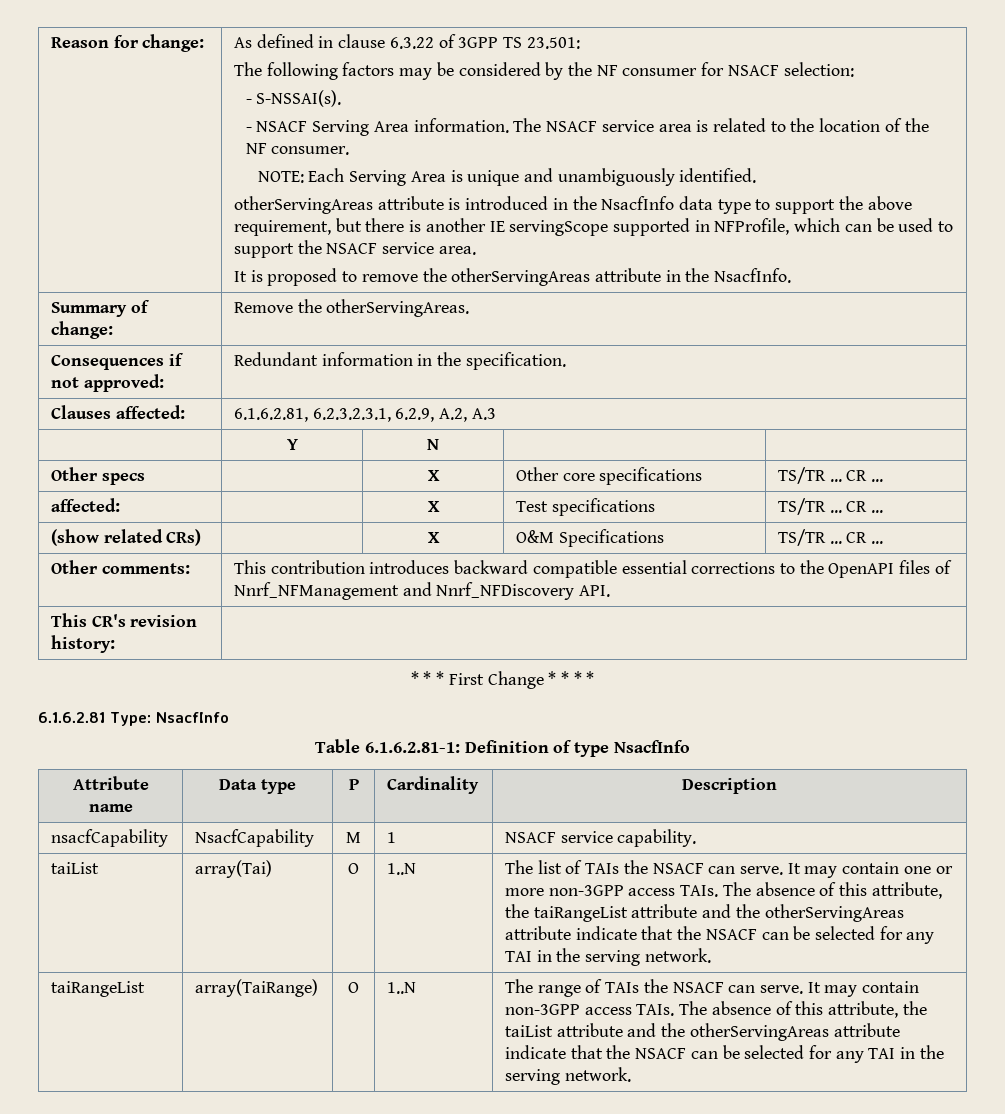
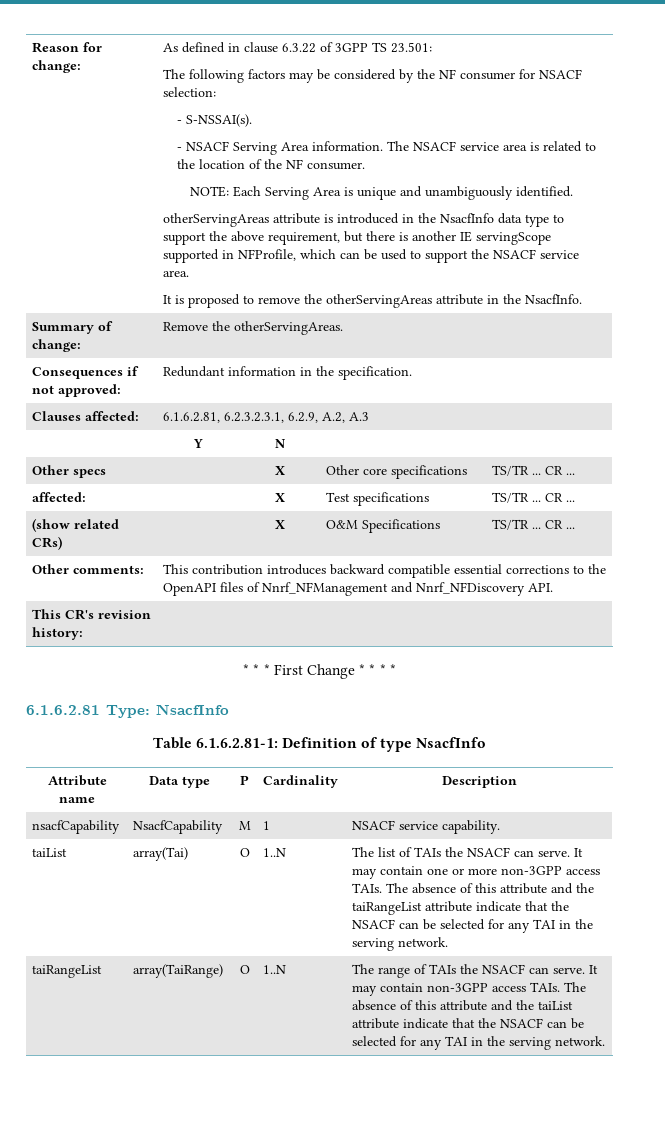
[871,882,942,899] [504,904,904,922] attribute, the taiRangeList attribute and the otherServingAreas -> [500,883,595,894] [352,902,423,915] attribute and the taiRangeList
[827,1001,927,1018] [504,1023,829,1041] attribute, the taiList attribute and the otherServingAreas -> [440,1000,574,1011] attribute and the taiList

